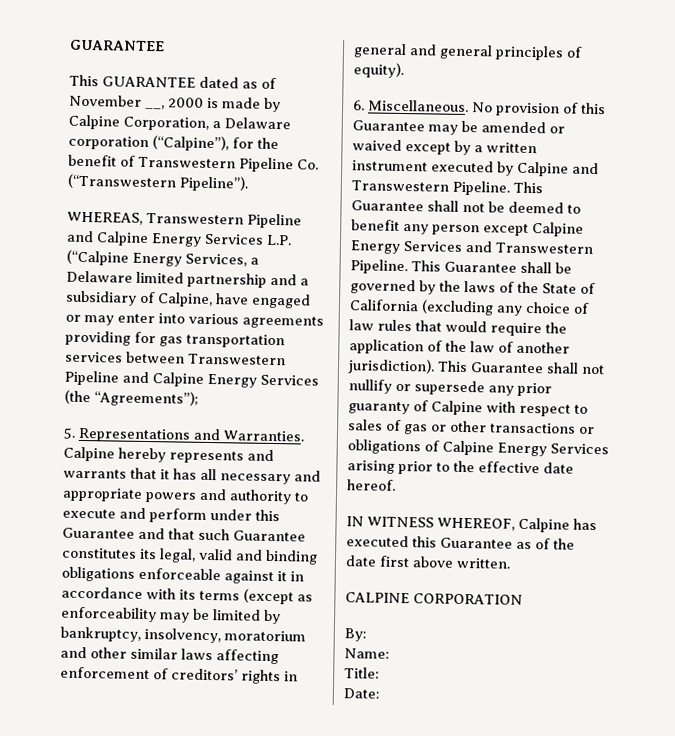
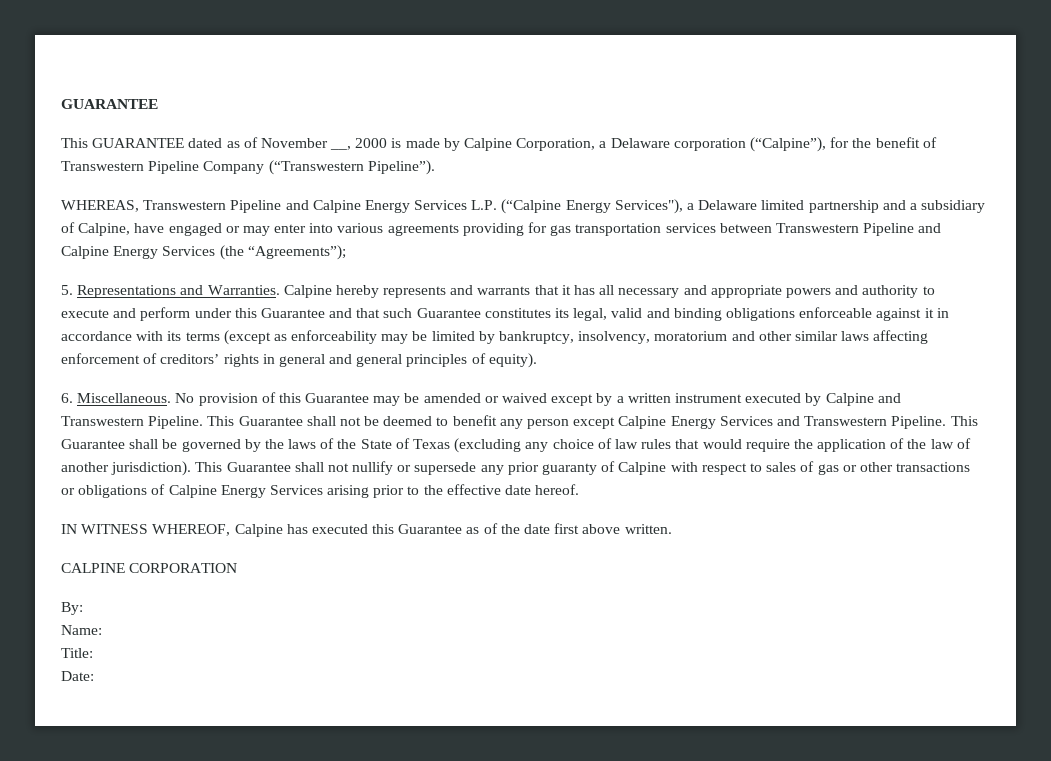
[297,159,319,170] Co. -> [203,161,265,174] Company
[185,253,247,267] Services, -> [614,199,683,214] Services"),
[349,299,419,312] California -> [413,439,451,449] Texas

